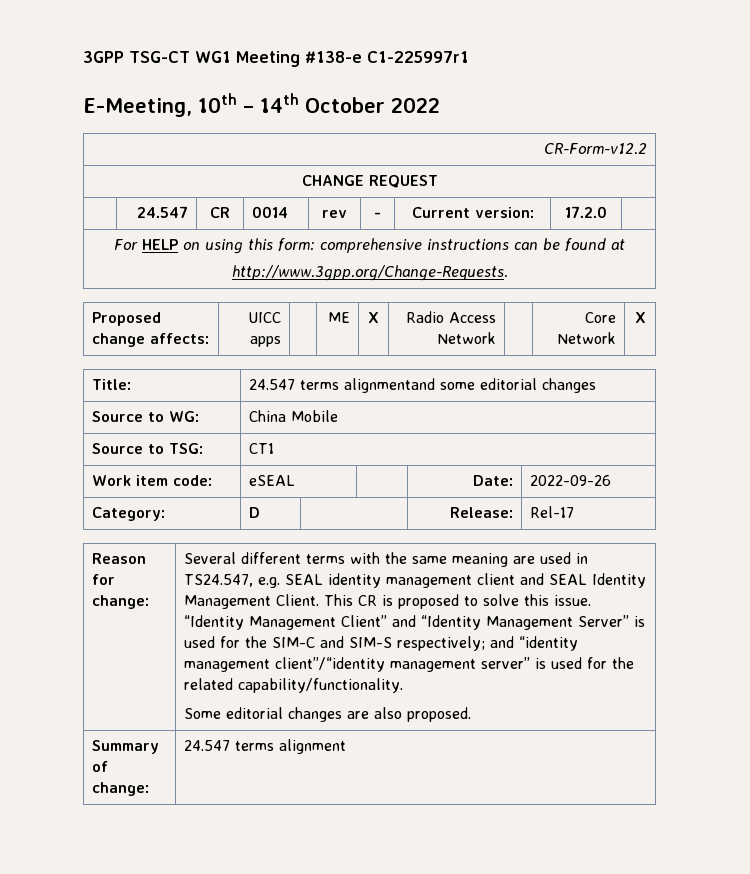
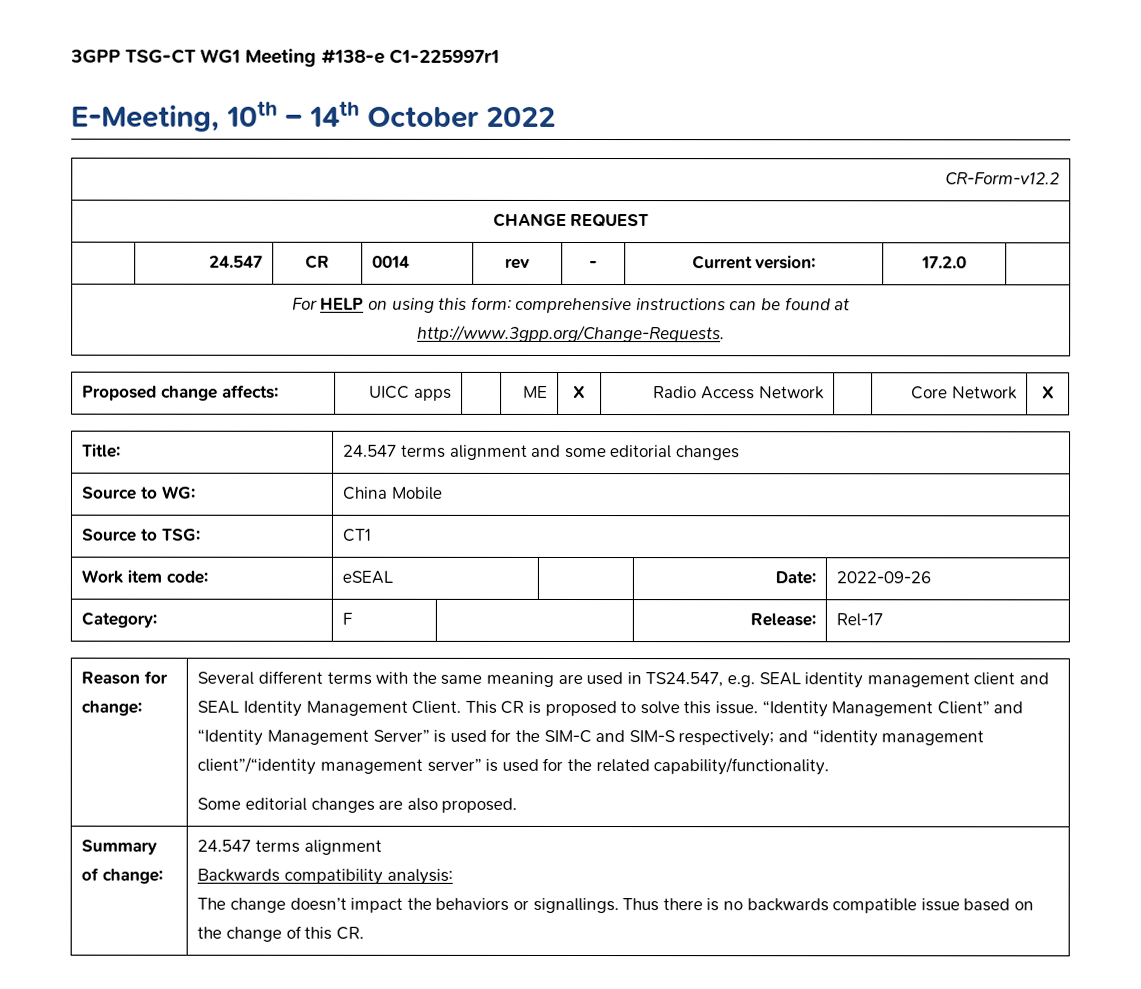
[344,378,436,393] alignmentand -> [449,444,562,460] alignment and
[249,507,261,518] D -> [342,612,353,625] F
(347, 746) none -> [197,868,453,885] [197,897,1034,914] [197,925,364,942] // Backwards compatibility analysis: // The change doesn’t impact the behaviors or signallings. Thus there is no backwards compatible issue based on the change of this CR.

